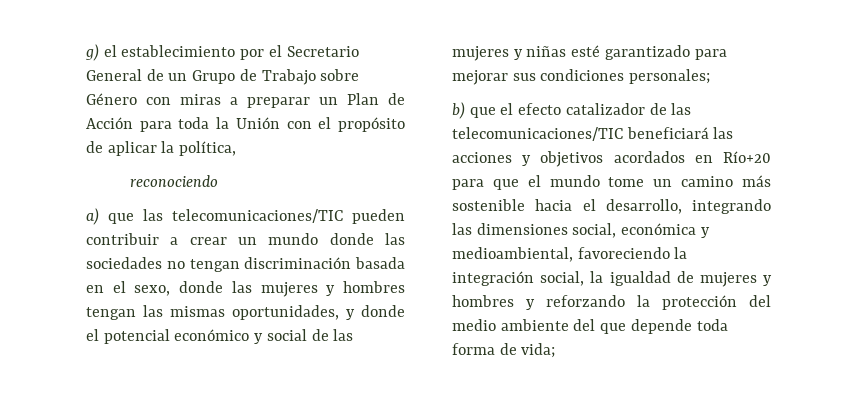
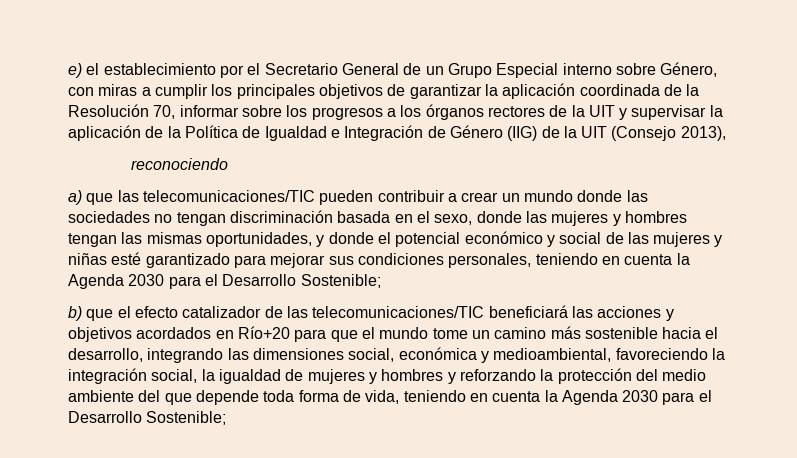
[85,44,99,61] g) -> [68,63,82,78] e)
[239,69,360,85] [86,93,405,108] [86,117,406,132] [86,141,237,156] de Trabajo sobre Género con miras a preparar un Plan de Acción para toda la Unión con el propósito de aplicar la política, -> [496,62,718,78] [68,83,700,99] [68,104,723,120] [68,125,726,141] Especial interno sobre Género, con miras a cumplir los principales objetivos de garantizar la aplicación coordinada de la Resolución 70, informar sobre los progresos a los órganos rectores de la UIT y supervisar la aplicación de la Política de Igualdad e Integración de Género (IIG) de la UIT (Consejo 2013),
[629,69,711,84] personales; -> [448,253,690,268] [68,274,381,289] personales, teniendo en cuenta la Agenda 2030 para el Desarrollo Sostenible;
[521,343,556,358] vida; -> [365,390,712,405] [68,411,227,425] vida, teniendo en cuenta la Agenda 2030 para el Desarrollo Sostenible;

